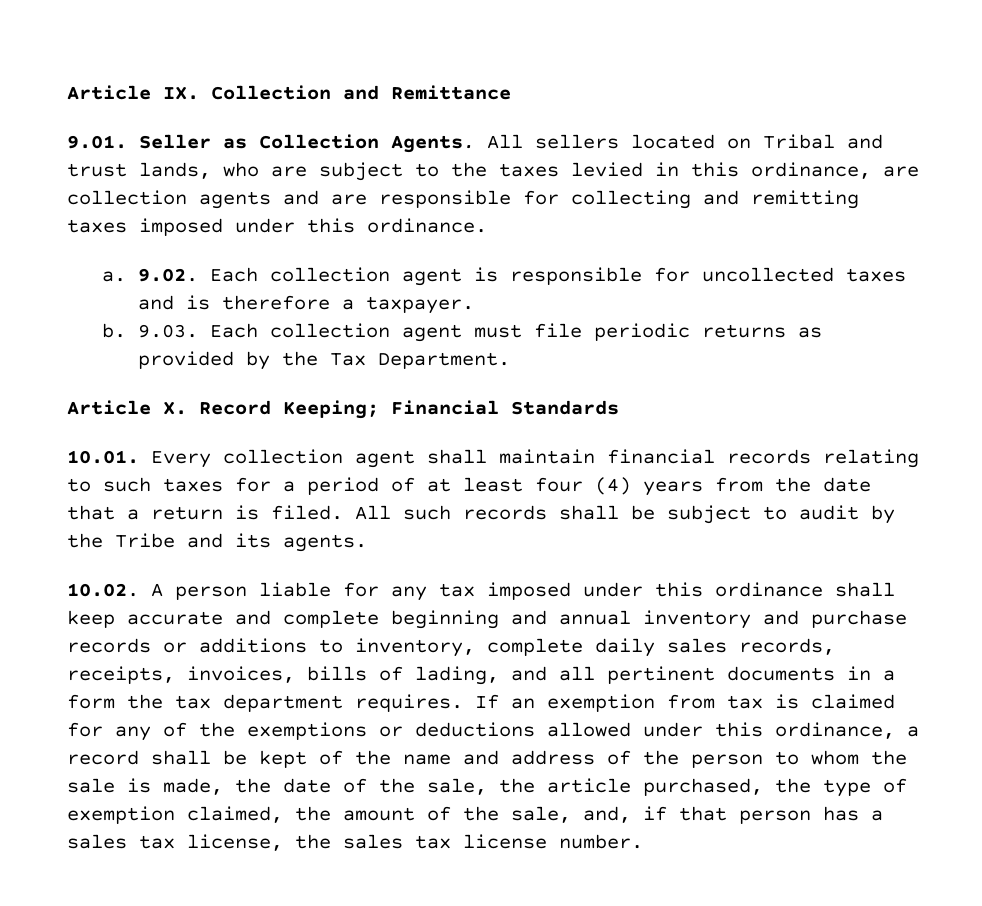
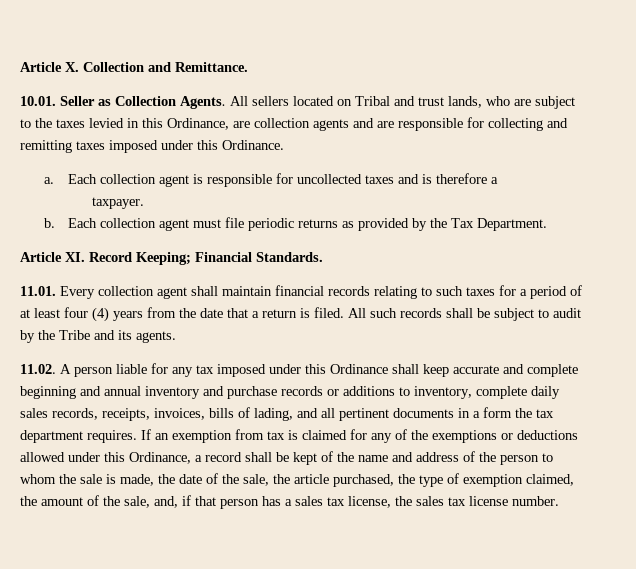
[67,85,199,100] Article IX. -> [20,62,79,72] Article X.
[391,85,511,100] [67,135,127,149] Remittance // 9.01. -> [175,62,248,72] [20,96,56,106] Remittance. // 10.01.
[751,162,871,179] ordinance, -> [167,118,229,130] Ordinance,
[367,218,487,233] ordinance. -> [222,140,284,150] Ordinance.
[137,268,198,282] 9.02. -> (54, 180) none
(354, 304) none -> (498, 180) //
[137,324,198,338] 9.03. -> (55, 223) none
[163,401,187,415] X. -> [65,252,85,262] XI.
[511,400,619,415] [67,450,139,464] Standards // 10.01. -> [256,252,323,262] [20,286,56,296] Standards. // 11.01.
[67,583,139,597] 10.02. -> [20,364,56,374] 11.02.
[715,582,823,597] ordinance -> [330,364,388,374] Ordinance
[775,722,895,739] ordinance, -> [129,452,191,464] Ordinance,

